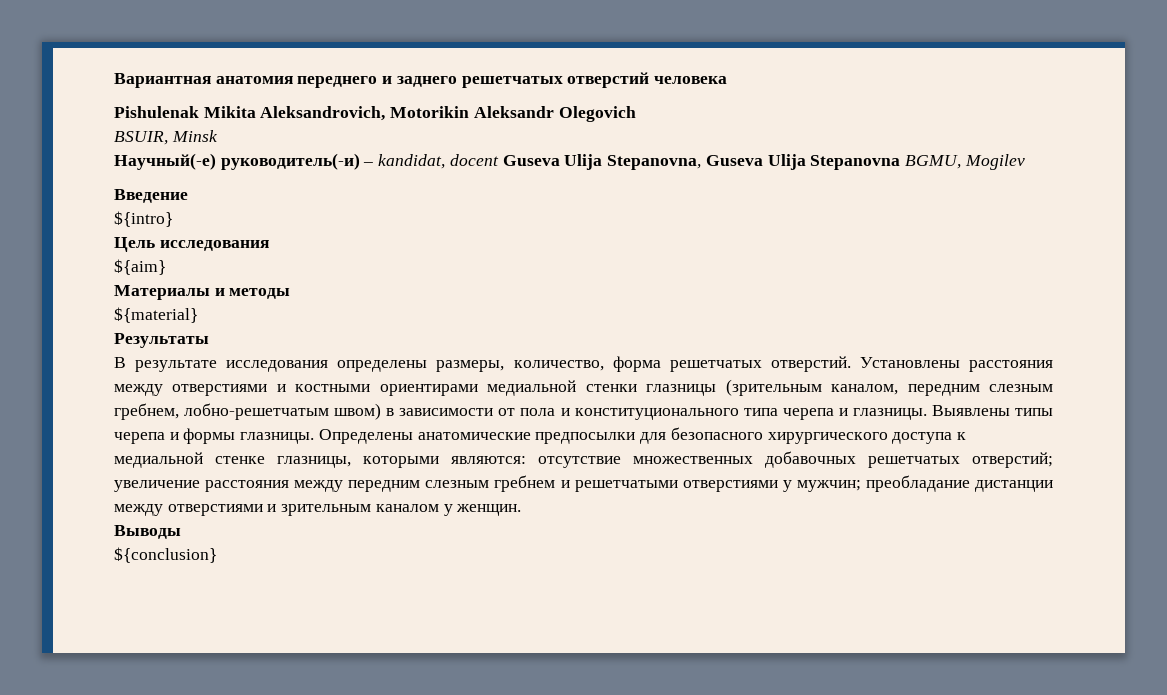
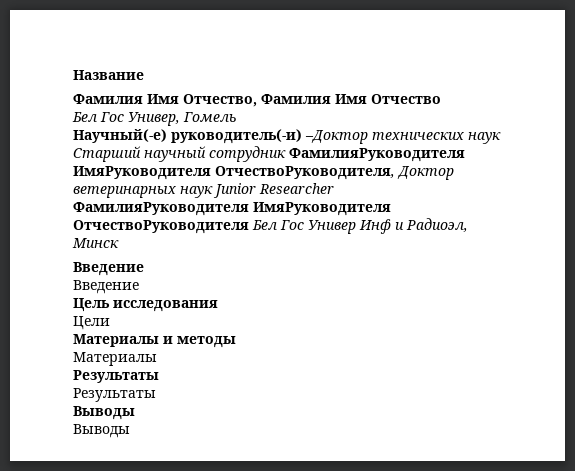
[114,72,728,88] [114,106,636,122] [114,130,218,145] [114,153,1025,170] [114,189,188,203] [114,211,173,227] Вариантная анатомия переднего и заднего решетчатых отверстий человека // Pishulenak Mikita Aleksandrovich, Motorikin Aleksandr Olegovich // BSUIR, Minsk // Научный(-е) руководитель(-и) – kandidat, docent Guseva Ulija Stepanovna, Guseva Ulija Stepanovna BGMU, Mogilev // Введение // ${intro} -> [73,70,144,80] [73,94,441,107] [72,112,236,126] [73,129,501,144] [73,146,465,162] [73,166,454,180] [73,183,334,198] [73,202,391,216] [73,218,468,234] [72,238,119,248] [73,262,144,276] [73,280,139,294] Название // Фамилия Имя Отчество, Фамилия Имя Отчество // Бел Гос Универ, Гомель // Научный(-е) руководитель(-и) –Доктор технических наук Старший научный сотрудник ФамилияРуководителя ИмяРуководителя ОтчествоРуководителя, Доктор ветеринарных наук Junior Researcher ФамилияРуководителя ИмяРуководителя ОтчествоРуководителя Бел Гос Универ Инф и Радиоэл, Минск // Введение // Введение
[114,259,166,275] ${aim} -> [73,316,110,330] Цели
[114,307,198,323] [114,333,209,348] [114,356,1053,372] [114,379,1054,396] [114,403,1053,420] [114,427,966,444] [114,451,1053,468] [114,475,1053,492] [114,504,522,516] ${material} // Результаты // В результате исследования определены размеры, количество, форма решетчатых отверстий. Установлены расстояния между отверстиями и костными ориентирами медиальной стенки глазницы (зрительным каналом, передним слезным гребнем, лобно-решетчатым швом) в зависимости от пола и конституционального типа черепа и глазницы. Выявлены типы черепа и формы глазницы. Определены анатомические предпосылки для безопасного хирургического доступа к медиальной стенке глазницы, которыми являются: отсутствие множественных добавочных решетчатых отверстий; увеличение расстояния между передним слезным гребнем и решетчатыми отверстиями у мужчин; преобладание дистанции между отверстиями и зрительным каналом у женщин. -> [73,352,157,366] [73,370,159,383] [73,388,156,402] Материалы // Результаты // Результаты
[114,547,217,563] ${conclusion} -> [73,424,130,438] Выводы

